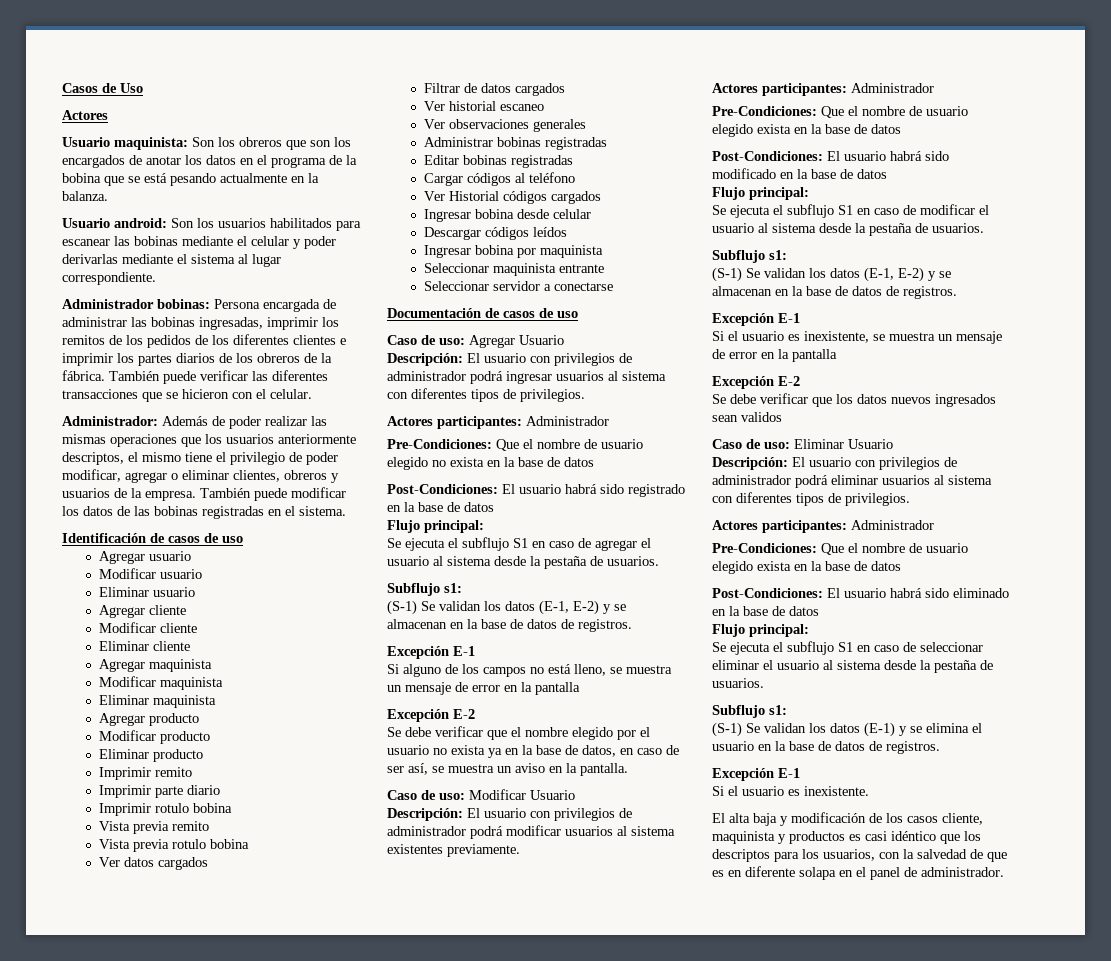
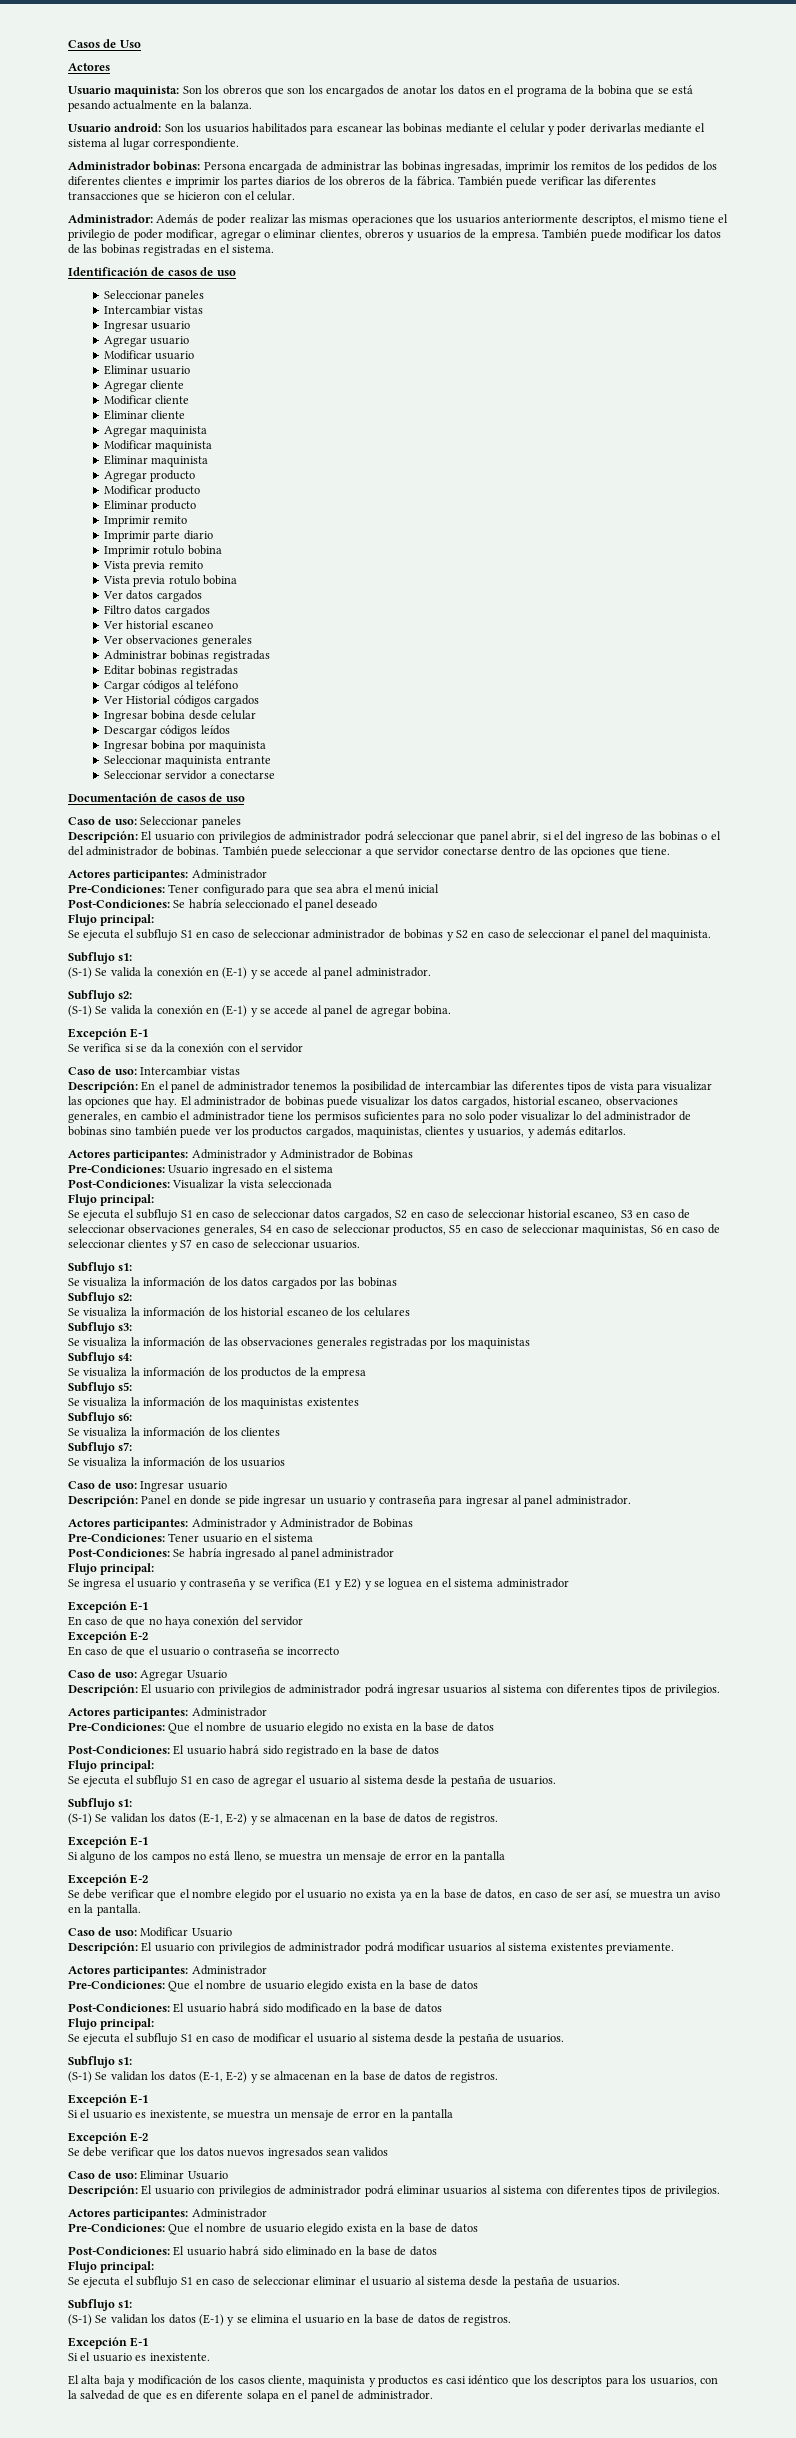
(243, 539) none -> [104,290,205,302] [104,305,204,315] [104,321,191,332] // Seleccionar paneles // Intercambiar vistas // Ingresar usuario
[423,83,477,93] Filtrar de -> [104,605,132,614] Filtro
(578, 314) none -> [68,816,241,828] [68,831,721,843] [68,846,670,858] [68,869,267,881] [68,883,440,896] [68,899,378,911] [68,914,155,926] [68,929,711,941] [68,952,133,964] [68,967,431,979] [68,990,133,1002] [68,1005,452,1017] [68,1028,149,1040] [68,1043,304,1053] [68,1066,240,1076] [68,1081,713,1093] [68,1096,678,1108] [68,1111,692,1123] [68,1126,627,1138] [68,1149,414,1161] [68,1164,333,1176] [68,1179,332,1189] [68,1194,155,1206] [68,1209,690,1221] [68,1224,720,1236] [68,1239,360,1251] [68,1262,133,1274] [68,1277,397,1289] [68,1292,133,1304] [68,1307,410,1317] [68,1322,133,1334] [68,1337,531,1349] [68,1352,133,1364] [68,1367,367,1379] [68,1382,133,1394] [68,1397,359,1409] [68,1412,133,1424] [68,1427,281,1437] [68,1442,133,1454] [68,1457,286,1467] [68,1480,227,1492] [68,1495,631,1507] [68,1518,414,1530] [68,1533,313,1543] [68,1548,395,1560] [68,1563,155,1575] [68,1578,569,1590] [68,1601,149,1613] [68,1616,303,1628] [68,1631,149,1643] [68,1646,340,1658] // Caso de uso: Seleccionar paneles // Descripción: El usuario con privilegios de administrador podrá seleccionar que panel abrir, si el del ingreso de las bobinas o el del administrador de bobinas. También puede seleccionar a que servidor conectarse dentro de las opciones que tiene. // Actores participantes: Administrador // Pre-Condiciones: Tener configurado para que sea abra el menú inicial // Post-Condiciones: Se habría seleccionado el panel deseado // Flujo principal: // Se ejecuta el subflujo S1 en caso de seleccionar administrador de bobinas y S2 en caso de seleccionar el panel del maquinista. // Subflujo s1: // (S-1) Se valida la conexión en (E-1) y se accede al panel administrador. // Subflujo s2: // (S-1) Se valida la conexión en (E-1) y se accede al panel de agregar bobina. // Excepción E-1 // Se verifica si se da la conexión con el servidor // Caso de uso: Intercambiar vistas // Descripción: En el panel de administrador tenemos la posibilidad de intercambiar las diferentes tipos de vista para visualizar las opciones que hay. El administrador de bobinas puede visualizar los datos cargados, historial escaneo, observaciones generales, en cambio el administrador tiene los permisos suficientes para no solo poder visualizar lo del administrador de bobinas sino también puede ver los productos cargados, maquinistas, clientes y usuarios, y además editarlos. // Actores participantes: Administrador y Administrador de Bobinas // Pre-Condiciones: Usuario ingresado en el sistema // Post-Condiciones: Visualizar la vista seleccionada // Flujo principal: // Se ejecuta el subflujo S1 en caso de seleccionar datos cargados, S2 en caso de seleccionar historial escaneo, S3 en caso de seleccionar observaciones generales, S4 en caso de seleccionar productos, S5 en caso de seleccionar maquinistas, S6 en caso de seleccionar clientes y S7 en caso de seleccionar usuarios. // Subflujo s1: // Se visualiza la información de los datos cargados por las bobinas // Subflujo s2: // Se visualiza la información de los historial escaneo de los celulares // Subflujo s3: // Se visualiza la información de las observaciones generales registradas por los maquinistas // Subflujo s4: // Se visualiza la información de los productos de la empresa // Subflujo s5: // Se visualiza la información de los maquinistas existentes // Subflujo s6: // Se visualiza la información de los clientes // Subflujo s7: // Se visualiza la información de los usuarios // Caso de uso: Ingresar usuario // Descripción: Panel en donde se pide ingresar un usuario y contraseña para ingresar al panel administrador. // Actores participantes: Administrador y Administrador de Bobinas // Pre-Condiciones: Tener usuario en el sistema // Post-Condiciones: Se habría ingresado al panel administrador // Flujo principal: // Se ingresa el usuario y contraseña y se verifica (E1 y E2) y se loguea en el sistema administrador // Excepción E-1 // En caso de que no haya conexión del servidor // Excepción E-2 // En caso de que el usuario o contraseña se incorrecto

